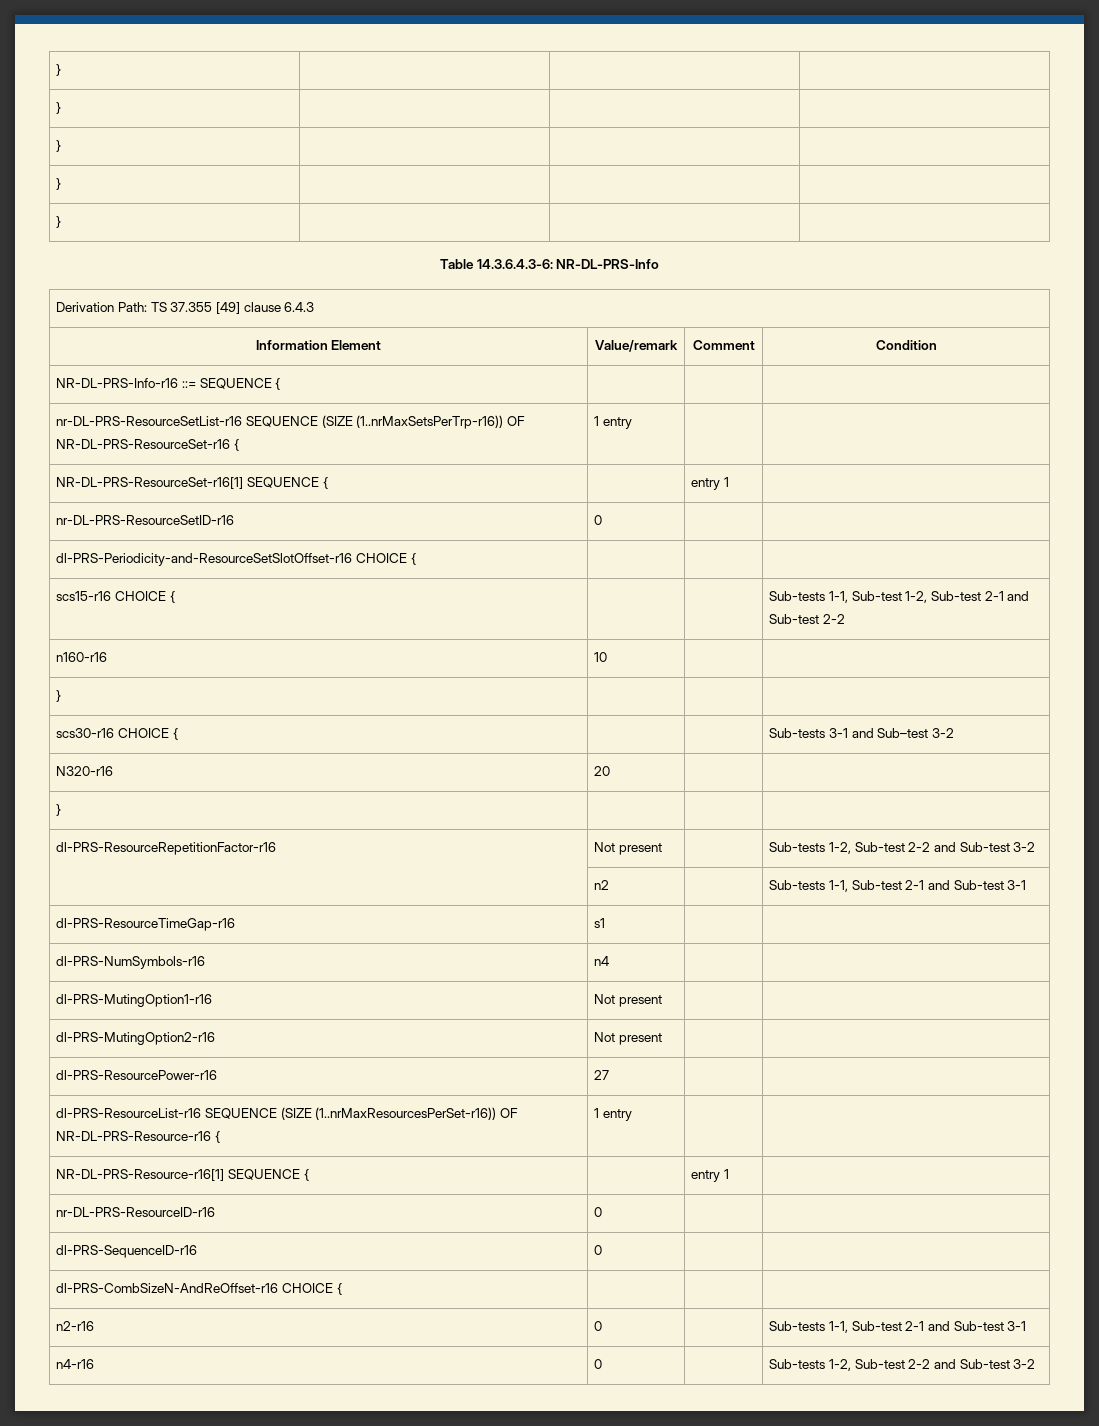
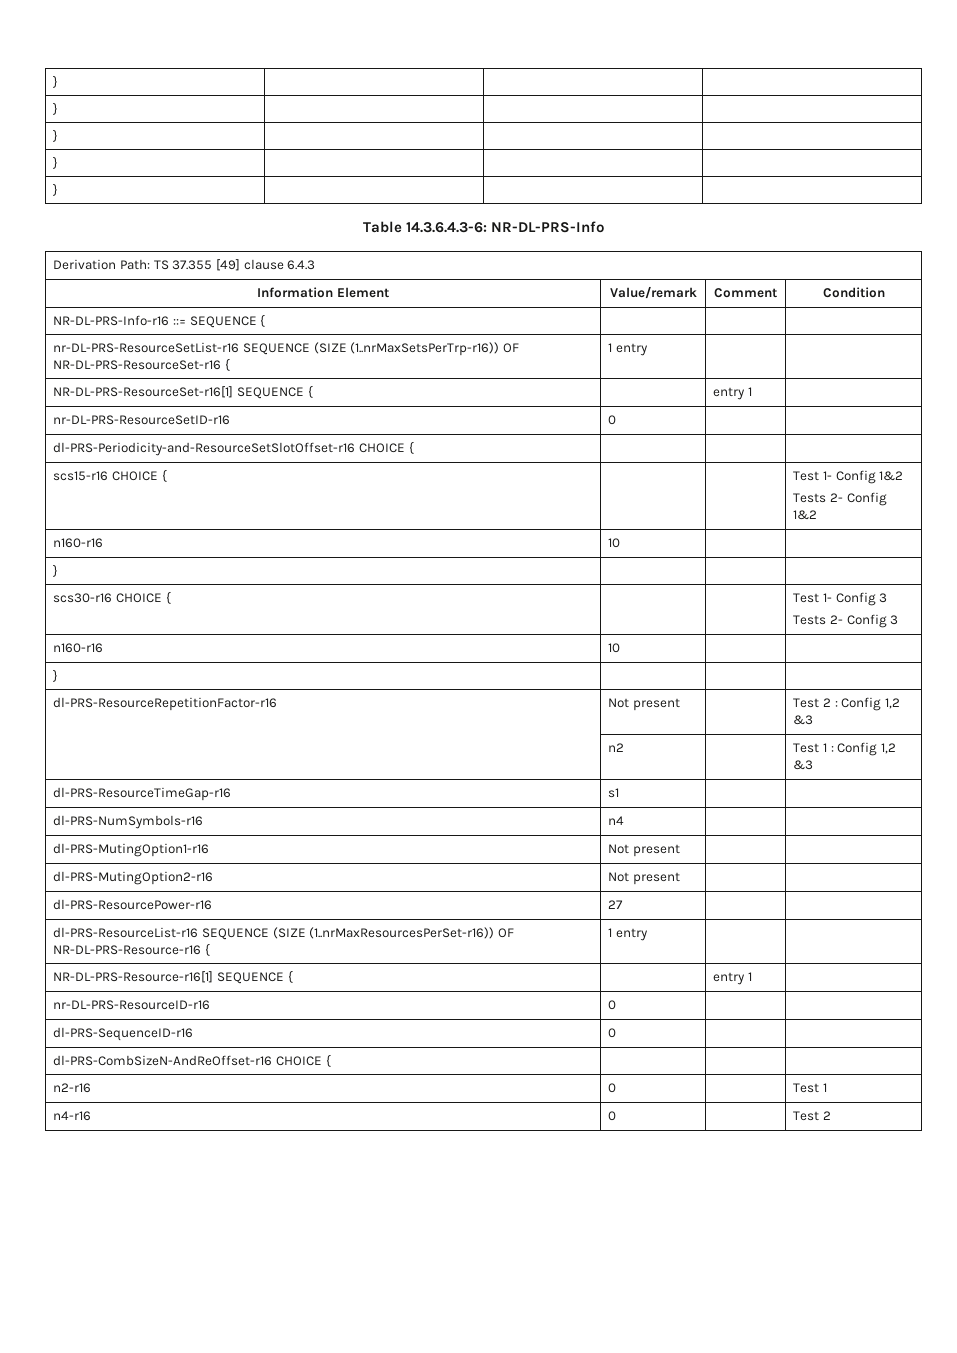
[769,591,1030,603] [769,614,846,624] Sub-tests 1-1, Sub-test 1-2, Sub-test 2-1 and Sub-test 2-2 -> [793,470,904,484] [793,492,887,506] [793,510,818,520] Test 1- Config 1&2 // Tests 2- Config 1&2
[769,728,954,738] [56,766,114,776] [594,766,611,776] [56,804,62,816] [56,842,277,855] [594,842,663,855] [769,842,1036,854] [594,880,610,890] [769,880,1027,892] Sub-tests 3-1 and Sub–test 3-2 // N320-r16 | 20 | | // } | | | // dl-PRS-ResourceRepetitionFactor-r16 | Not present | | Sub-tests 1-2, Sub-test 2-2 and Sub-test 3-2 // | n2 | | Sub-tests 1-1, Sub-test 2-1 and Sub-test 3-1 -> [793,592,888,606] [793,614,899,628] [53,643,104,653] [608,643,621,653] [53,669,59,682] [53,697,278,711] [608,698,681,711] [793,697,900,711] [793,715,814,725] [608,743,625,752] [793,742,896,756] [793,760,814,770] Test 1- Config 3 // Tests 2- Config 3 // n160-r16 | 10 | | // } | | | // dl-PRS-ResourceRepetitionFactor-r16 | Not present | | Test 2 : Config 1,2 &3 // | n2 | | Test 1 : Config 1,2 &3
[769,1321,1027,1333] [56,1359,95,1369] [594,1359,603,1369] [769,1359,1036,1371] Sub-tests 1-1, Sub-test 2-1 and Sub-test 3-1 // n4-r16 | 0 | | Sub-tests 1-2, Sub-test 2-2 and Sub-test 3-2 -> [793,1083,828,1093] [53,1111,92,1121] [608,1111,617,1121] [793,1111,832,1121] Test 1 // n4-r16 | 0 | | Test 2

